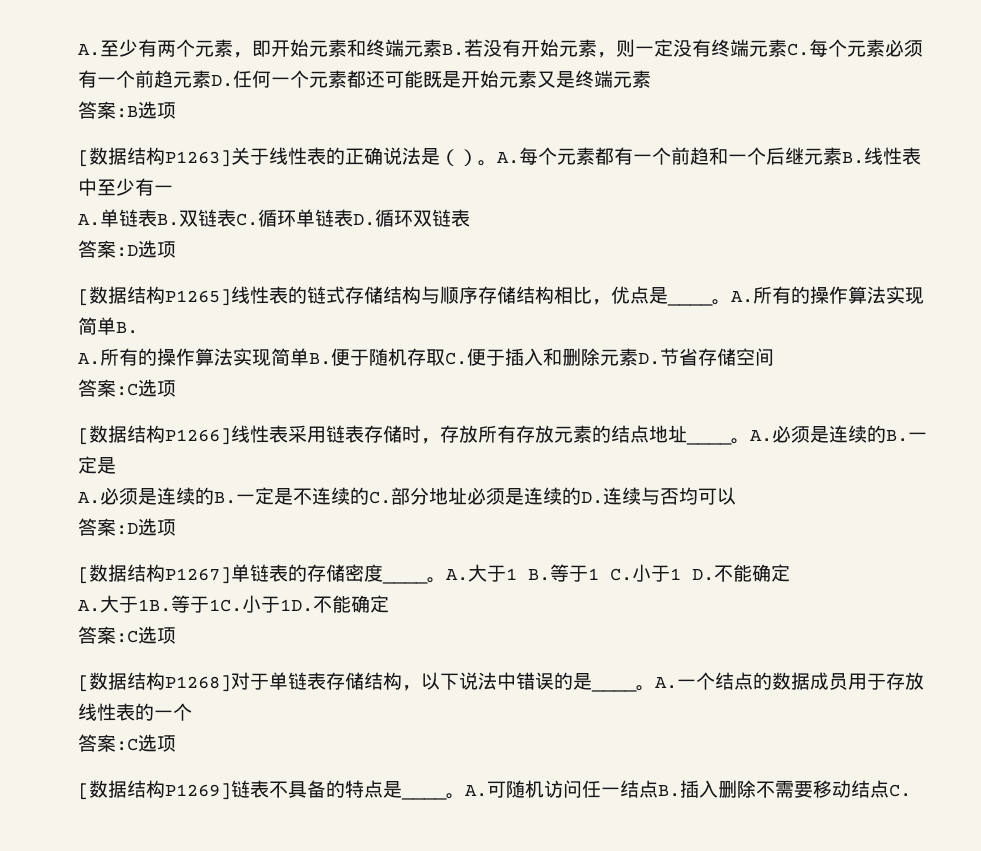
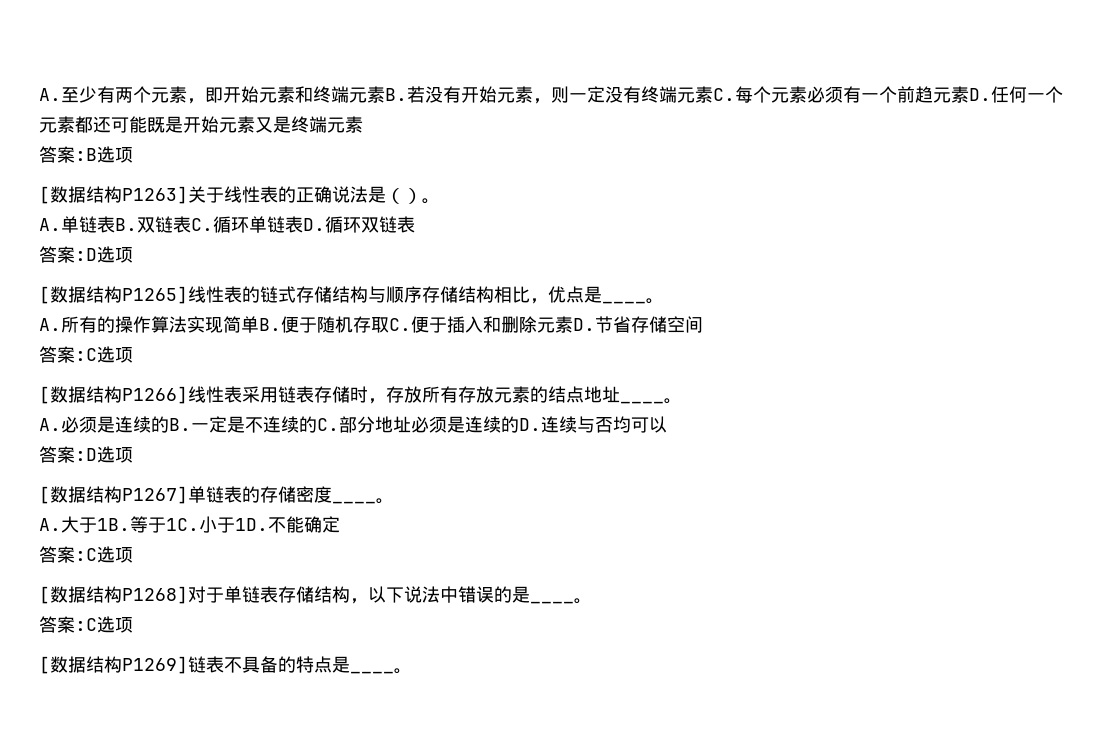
[497,147,921,165] [78,178,173,196] A.每个元素都有一个前趋和一个后继元素B.线性表中至少有一 -> (440, 201) none
[731,286,924,304] [78,317,138,335] A.所有的操作算法实现简单B. -> (664, 301) none
[750,425,927,443] [78,456,116,474] A.必须是连续的B.一定是 -> (682, 401) none
[446,564,790,582] A.大于1 B.等于1 C.小于1 D.不能确定 -> (394, 501) none
[655,672,924,690] [78,703,192,721] A.一个结点的数据成员用于存放线性表的一个 -> (592, 601) none
[465,780,911,798] A.可随机访问任一结点B.插入删除不需要移动结点C. -> (412, 671) none

